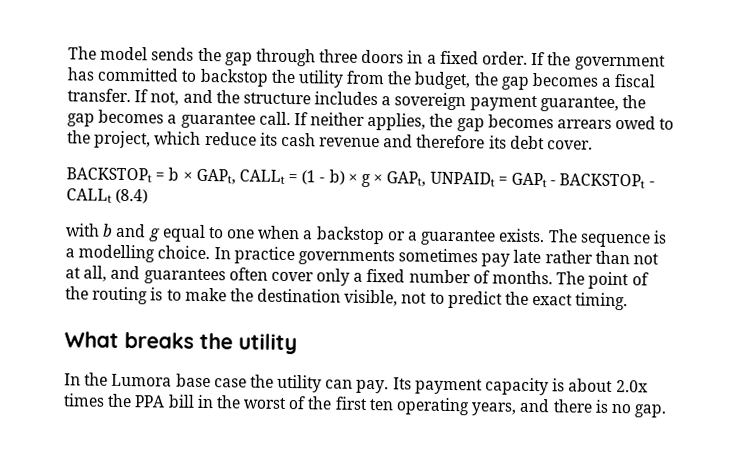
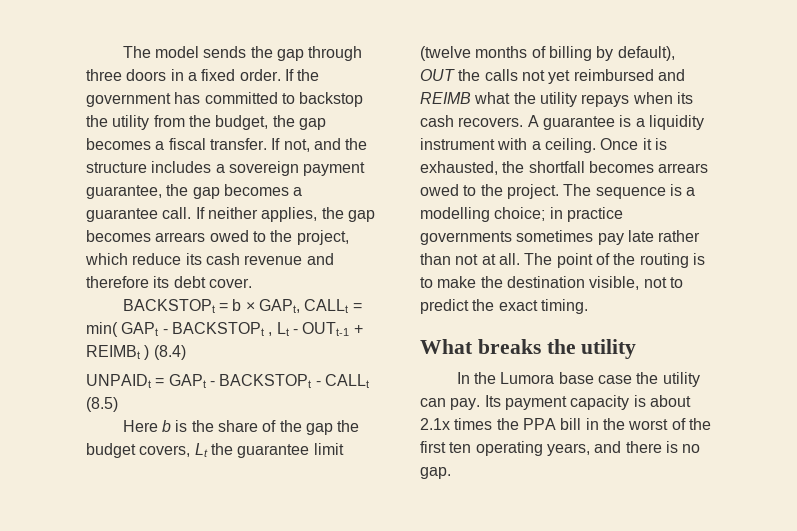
[301,169,427,188] (1 - b) × g × GAPt, -> [86,322,363,337] [86,345,186,360] min( GAPt - BACKSTOPt , Lt - OUTt-1 + REIMBt ) (8.4) //
[115,188,149,204] [65,223,546,246] (8.4) // with b and g equal to one when a backstop or a guarantee exists. -> [86,397,118,412] [122,420,360,435] [86,443,344,458] [420,46,675,61] [420,69,685,84] [420,92,693,107] [420,115,704,130] [420,138,667,153] [420,161,709,175] [420,184,559,199] (8.5) // Here b is the share of the gap the budget covers, Lt the guarantee limit (twelve months of billing by default), OUT the calls not yet reimbursed and REIMB what the utility repays when its cash recovers. A guarantee is a liquidity instrument with a ceiling. Once it is exhausted, the shortfall becomes arrears owed to the project.
[157,245,231,260] choice. In -> [494,207,563,221] choice; in
[83,265,554,286] all, and guarantees often cover only a fixed number of months. -> [498,253,520,265] all.
[615,380,648,393] 2.0x -> [420,418,450,430] 2.1x

